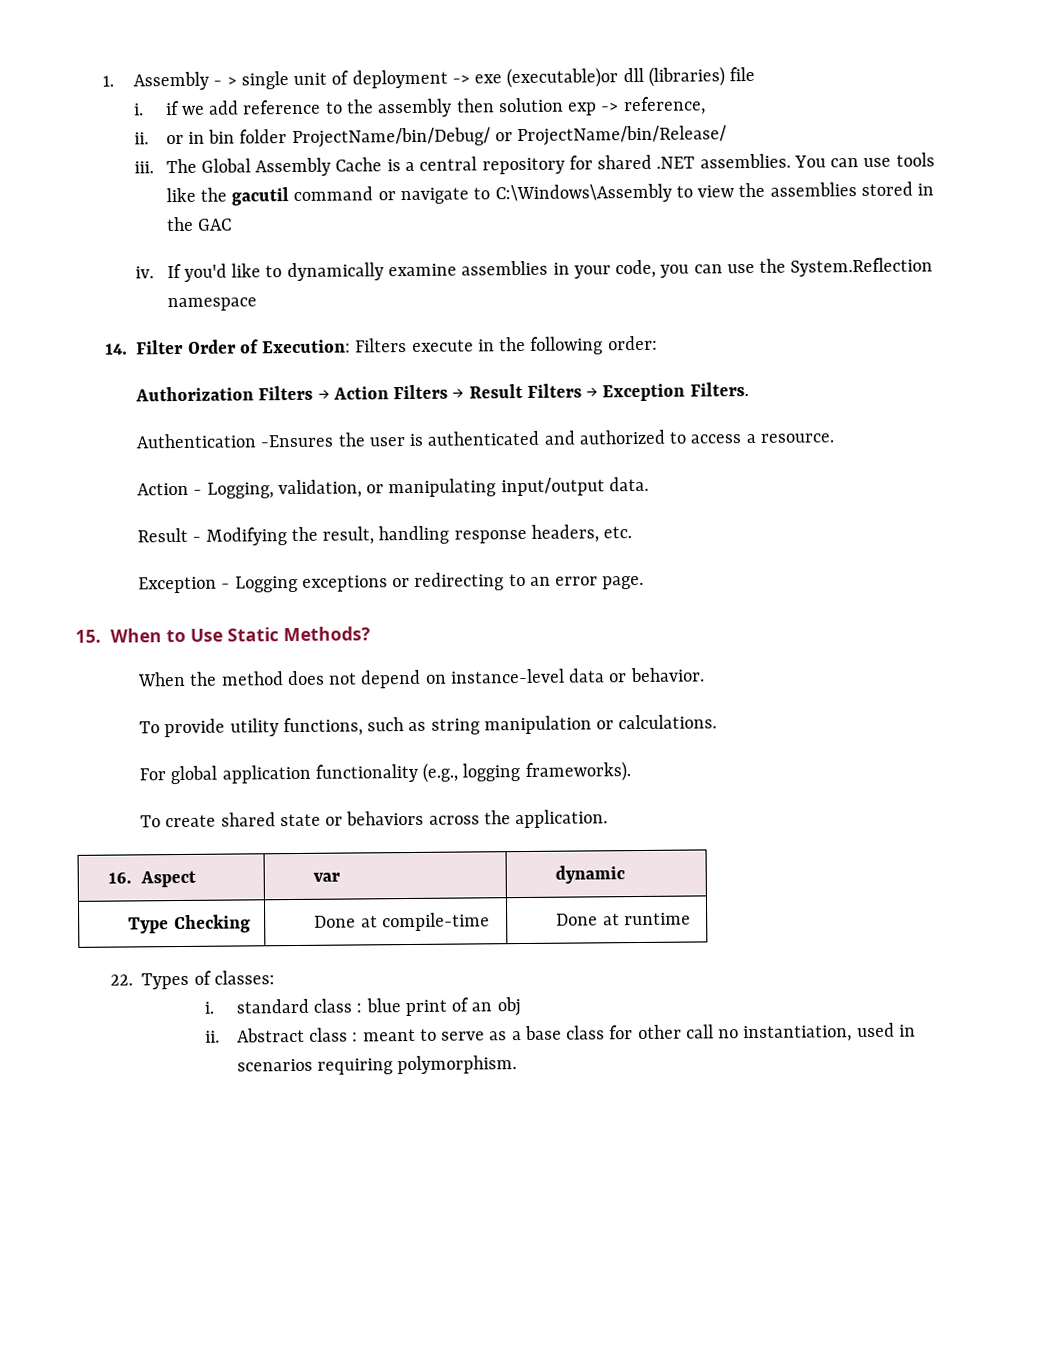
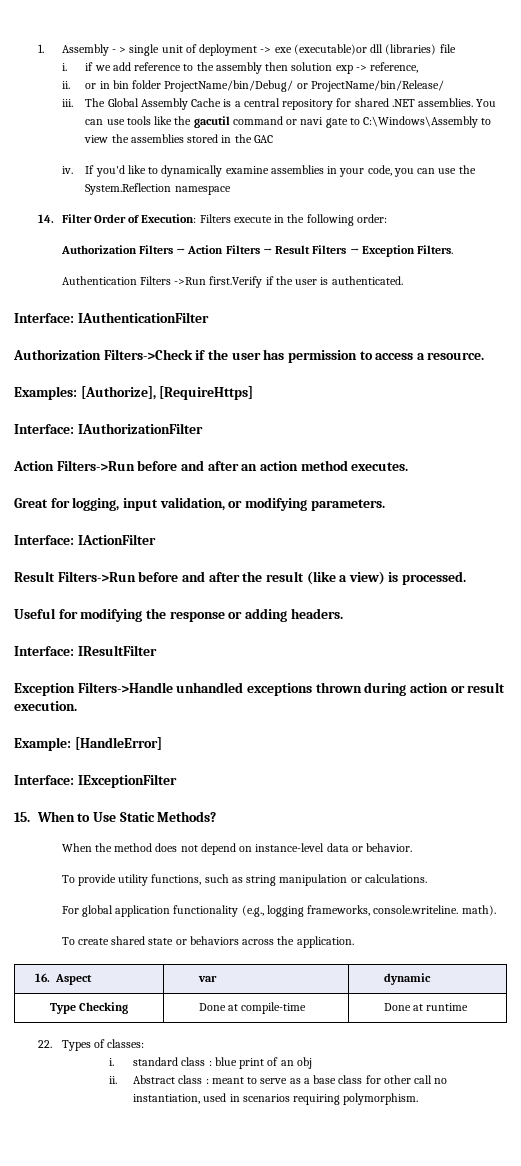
[399,187,469,205] navigate -> [300,117,348,128] navi gate
[260,429,835,448] [137,476,649,499] [137,524,633,546] [138,572,645,594] -Ensures the user is authenticated and authorized to access a resource. // Action - Logging, validation, or manipulating input/output data. // Result - Modifying the result, handling response headers, etc. // Exception - Logging exceptions or redirecting to an error page. -> [139,276,403,288] [14,312,209,323] [13,349,485,363] [14,386,254,400] [14,423,203,434] [13,460,409,471] [14,497,385,511] [14,534,156,545] [14,571,467,585] [14,608,343,622] [14,645,157,656] [14,682,506,696] [14,701,77,711] [14,737,162,751] [14,774,177,788] Filters ->Run first.Verify if the user is authenticated. // Interface: IAuthenticationFilter // Authorization Filters->Check if the user has permission to access a resource. // Examples: [Authorize], [RequireHttps] // Interface: IAuthorizationFilter // Action Filters->Run before and after an action method executes. // Great for logging, input validation, or modifying parameters. // Interface: IActionFilter // Result Filters->Run before and after the result (like a view) is processed. // Useful for modifying the response or adding headers. // Interface: IResultFilter // Exception Filters->Handle unhandled exceptions thrown during action or result execution. // Example: [HandleError] // Interface: IExceptionFilter
[524,761,631,782] frameworks). -> [307,905,496,916] frameworks, console.writeline. math).

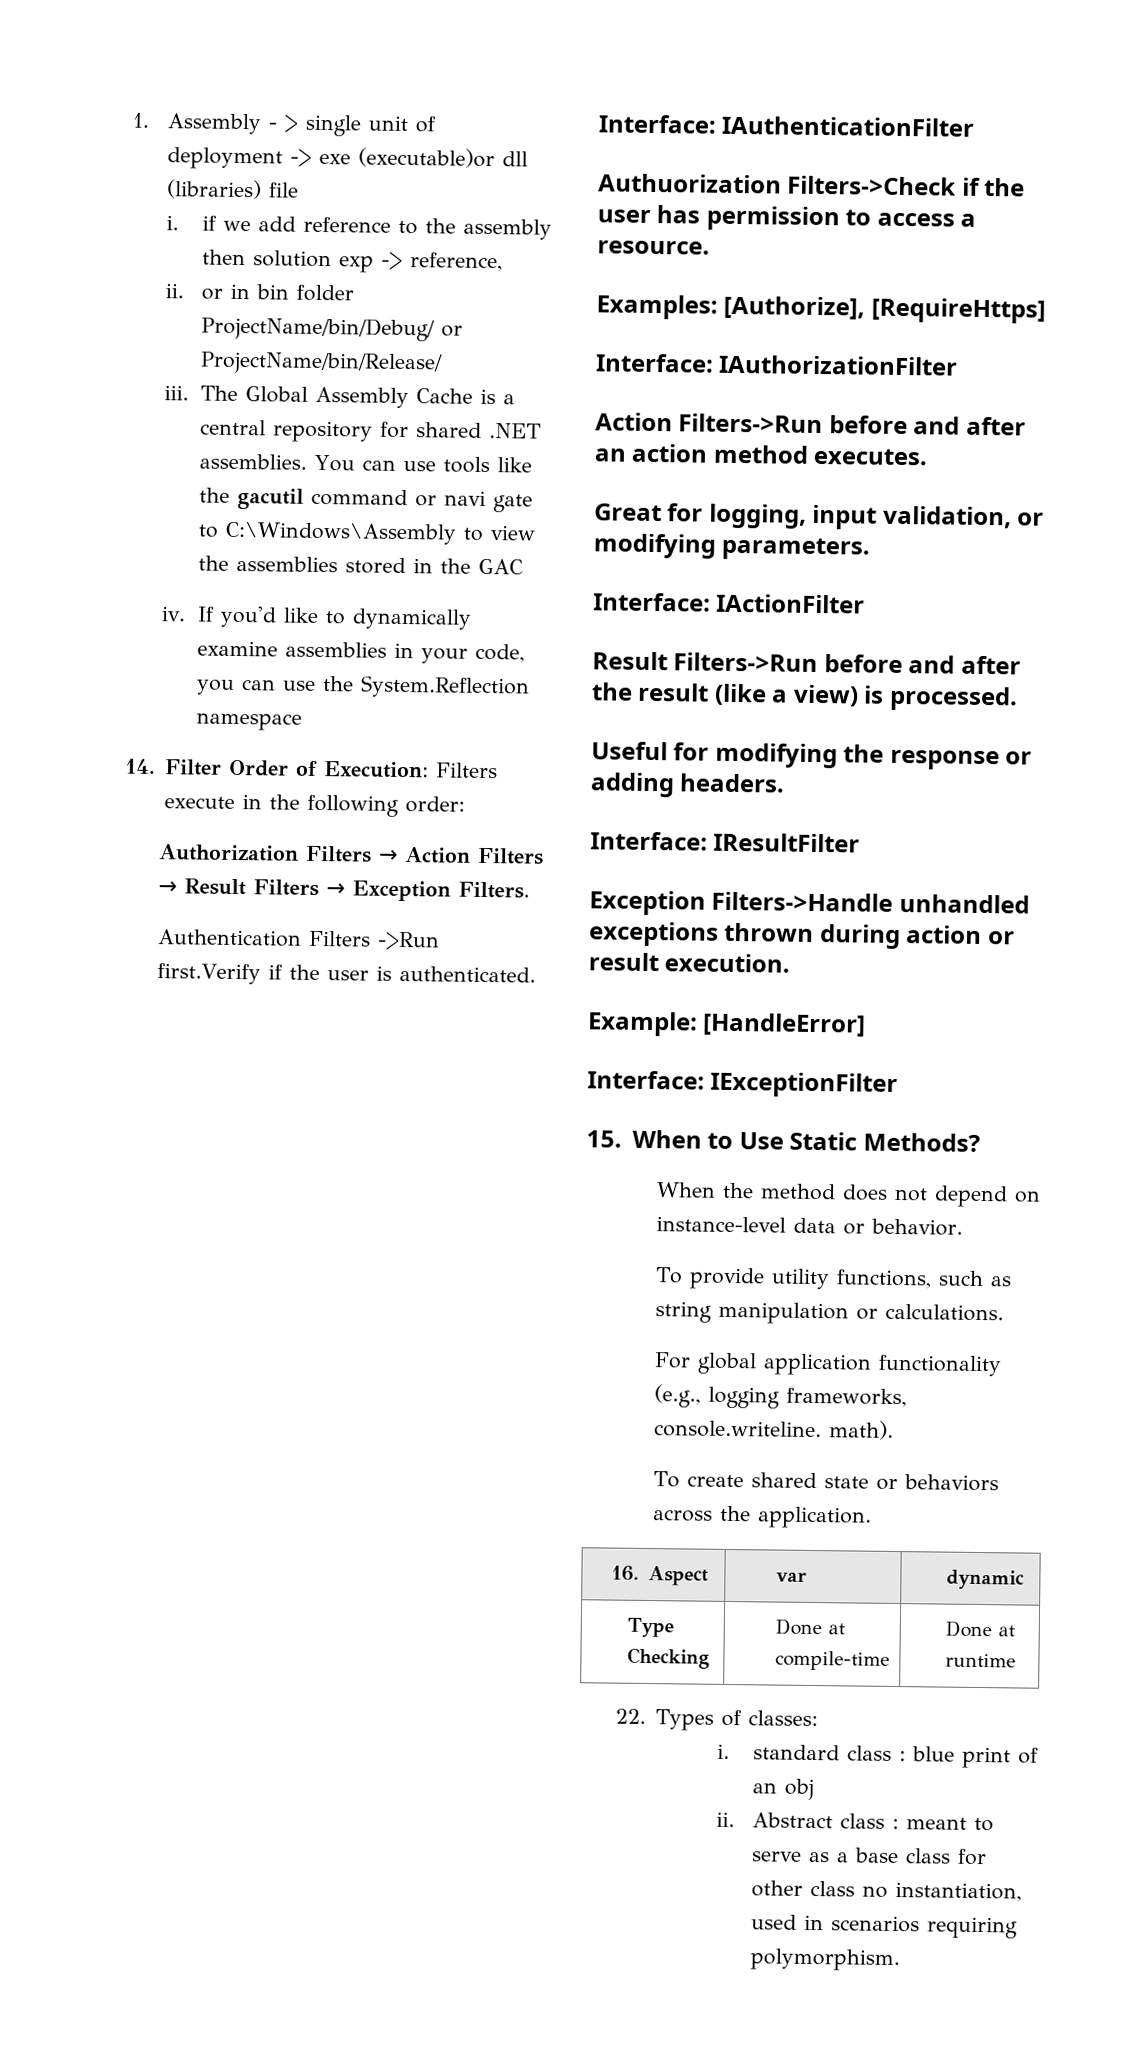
[13,349,101,360] Authorization -> [598,173,782,194] Authuorization
[414,1075,433,1084] call -> [809,1880,855,1897] class

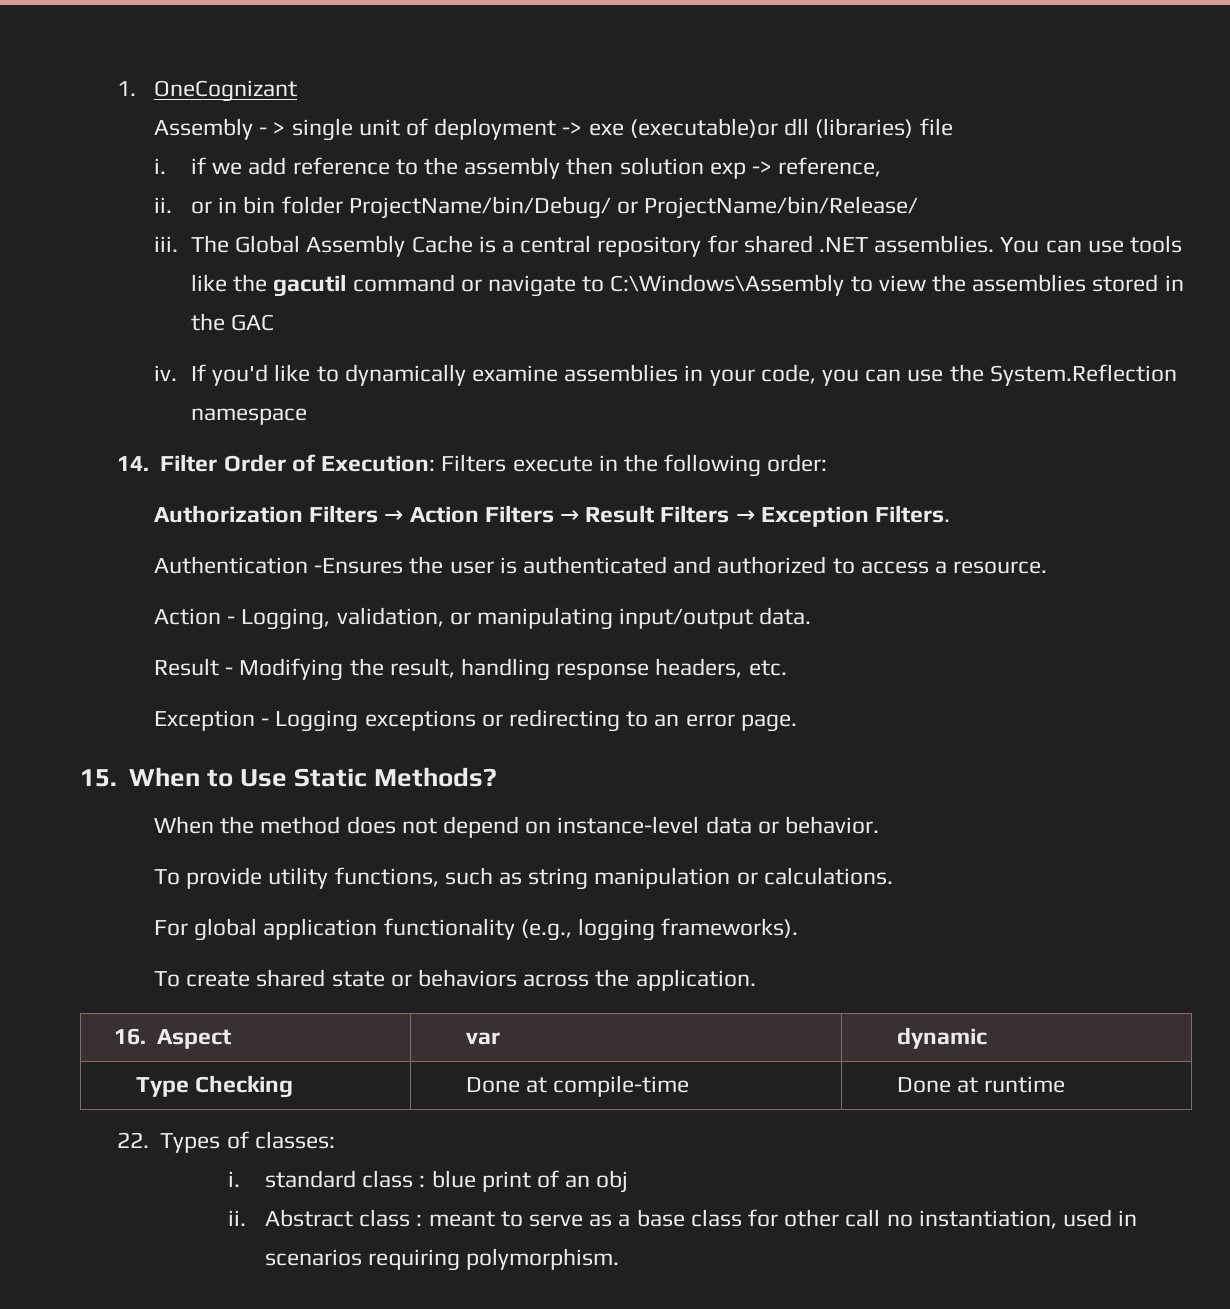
(149, 120) none -> [153,80,297,102] OneCognizant //
[444,490,534,513] navi gate -> [488,275,577,297] navigate
[308,930,441,951] [157,963,537,985] [598,114,975,137] [598,173,1026,197] [597,205,977,232] [597,240,710,255] [596,294,1046,324] [595,353,959,376] [595,412,1026,436] [594,443,929,466] [594,503,1045,530] [593,533,871,561] [593,592,866,614] [592,651,1021,675] [591,682,1018,712] [591,741,1033,771] [590,772,786,798] [590,831,861,853] [589,890,1030,916] [589,921,1015,950] [588,952,791,973] [587,1011,867,1037] [587,1070,899,1098] Filters ->Run first.Verify if the user is authenticated. // Interface: IAuthenticationFilter // Authuorization Filters->Check if the user has permission to access a resource. // Examples: [Authorize], [RequireHttps] // Interface: IAuthorizationFilter // Action Filters->Run before and after an action method executes. // Great for logging, input validation, or modifying parameters. // Interface: IActionFilter // Result Filters->Run before and after the result (like a view) is processed. // Useful for modifying the response or adding headers. // Interface: IResultFilter // Exception Filters->Handle unhandled exceptions thrown during action or result execution. // Example: [HandleError] // Interface: IExceptionFilter -> [314,556,1048,574] [153,607,812,630] [153,658,787,681] [153,709,797,732] -Ensures the user is authenticated and authorized to access a resource. // Action - Logging, validation, or manipulating input/output data. // Result - Modifying the result, handling response headers, etc. // Exception - Logging exceptions or redirecting to an error page.
[786,1387,908,1408] [654,1420,895,1440] frameworks, console.writeline. math). -> [661,918,799,938] frameworks).
[809,1880,855,1897] class -> [845,1209,881,1227] call

